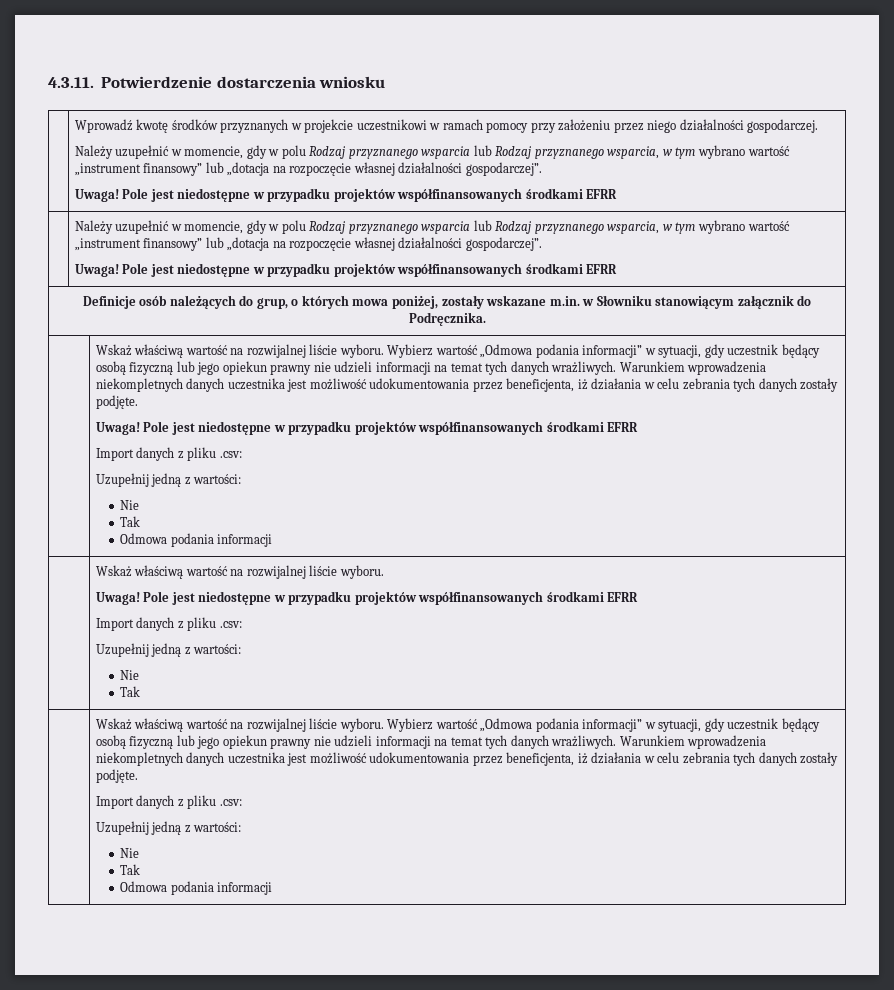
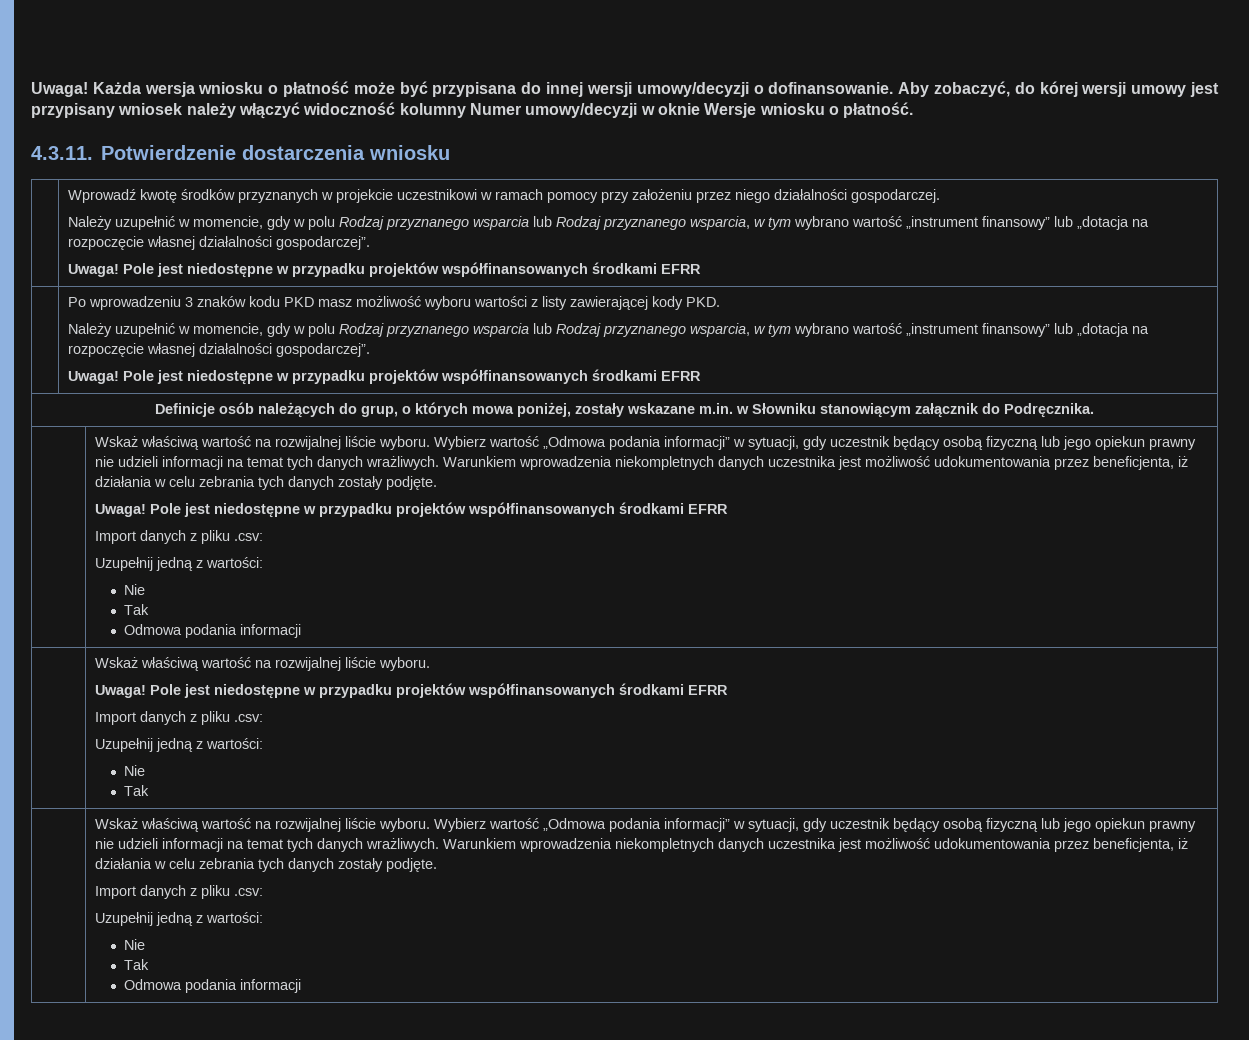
(48, 82) none -> [31,81,1220,97] [31,102,914,119] Uwaga! Każda wersja wniosku o płatność może być przypisana do innej wersji umowy/decyzji o dofinansowanie. Aby zobaczyć, do kórej wersji umowy jest przypisany wniosek należy włączyć widoczność kolumny Numer umowy/decyzji w oknie Wersje wniosku o płatność. //
(618, 194) none -> [67,296,720,310] Po wprowadzeniu 3 znaków kodu PKD masz możliwość wyboru wartości z listy zawierającej kody PKD. //

